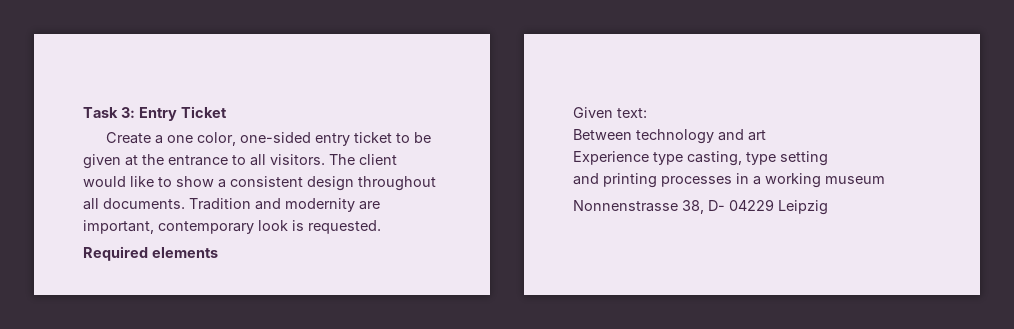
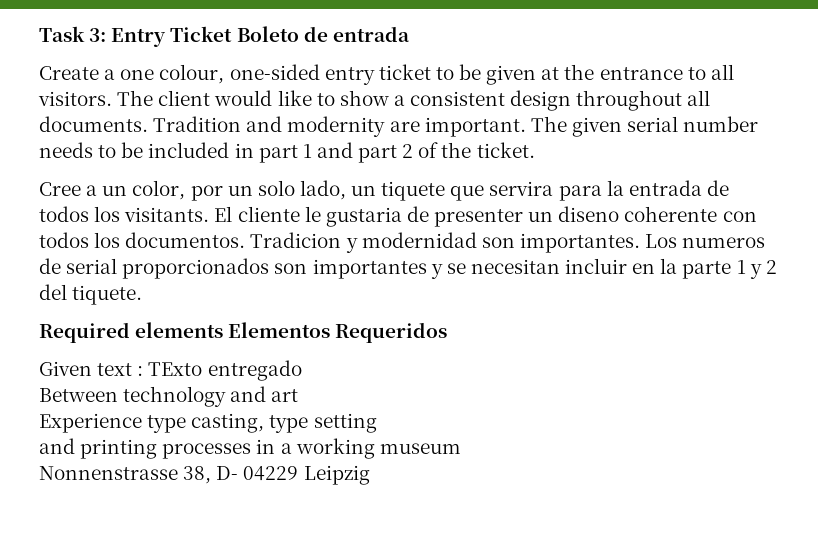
(227, 112) none -> [236,26,410,42] Boleto de entrada
[196,132,236,146] color, -> [159,64,225,84] colour,
[83,220,381,234] important, contemporary look is requested. -> [424,116,759,137] [39,142,535,163] [39,180,729,201] [39,206,757,227] [39,232,766,253] [39,258,777,279] [39,284,143,305] important. The given serial number needs to be included in part 1 and part 2 of the ticket. // Cree a un color, por un solo lado, un tiquete que servira para la entrada de todos los visitants. El cliente le gustaria de presenter un diseno coherente con todos los documentos. Tradicion y modernidad son importantes. Los numeros de serial proporcionados son importantes y se necesitan incluir en la parte 1 y 2 del tiquete.
(218, 252) none -> [228,322,448,343] Elementos Requeridos
[617,108,647,118] text: -> [97,360,302,381] text : TExto entregado

